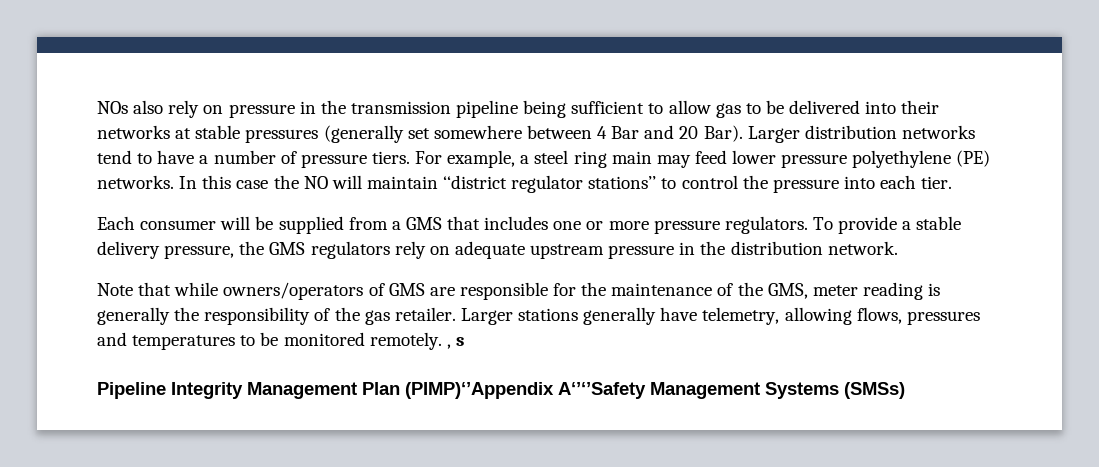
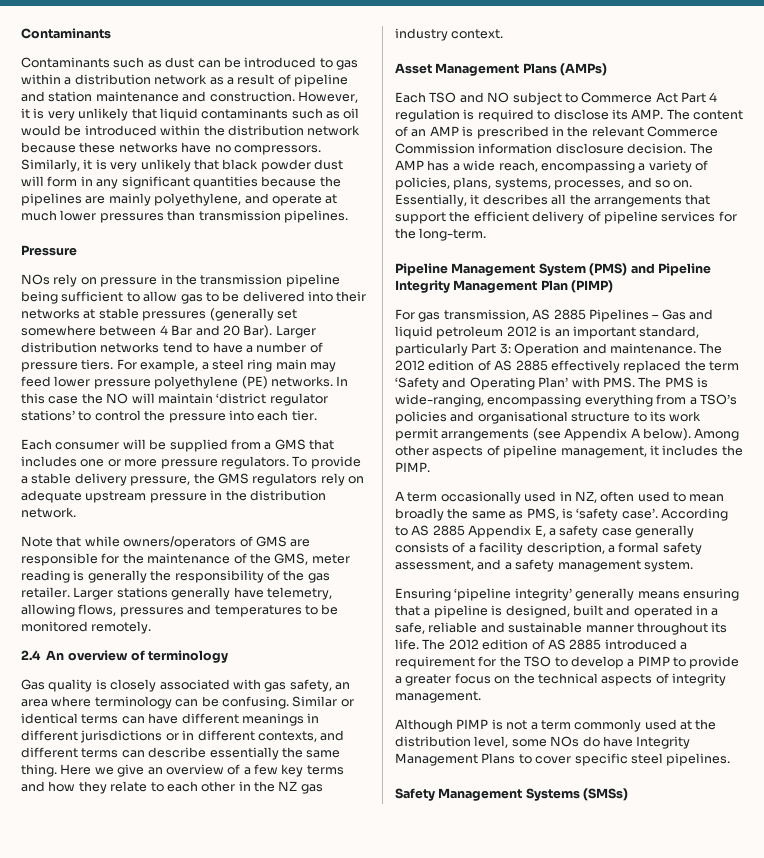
[97,100,164,114] NOs also -> [21,28,111,39] [21,57,358,70] [21,74,348,87] [21,91,358,103] [21,108,360,121] [21,125,361,136] [21,142,321,155] [21,159,343,172] [21,176,341,189] [21,193,338,206] [21,210,348,223] [21,245,77,256] [21,274,50,285] Contaminants // Contaminants such as dust can be introduced to gas within a distribution network as a result of pipeline and station maintenance and construction. However, it is very unlikely that liquid contaminants such as oil would be introduced within the distribution network because these networks have no compressors. Similarly, it is very unlikely that black powder dust will form in any significant quantities because the pipelines are mainly polyethylene, and operate at much lower pressures than transmission pipelines. // Pressure // NOs
[443,175,657,193] ‘‘district regulator stations’’ -> [216,393,328,406] [21,410,75,421] ‘district regulator stations’
[446,337,464,349] [97,382,646,399] , s // Pipeline Integrity Management Plan (PIMP)‘’Appendix A‘’‘’Safety -> [21,650,229,663] [21,679,350,692] [21,696,354,709] [21,713,320,726] [21,730,345,743] [21,747,341,760] [21,764,344,777] [21,781,323,794] [395,28,504,41] [395,63,608,76] [395,92,718,105] [395,109,743,122] [395,126,718,139] [395,143,713,154] [395,160,708,173] [395,177,693,190] [395,194,711,207] [395,211,737,224] [395,228,487,241] [395,263,711,276] [395,280,614,293] [395,309,713,322] [395,326,700,339] [395,343,723,356] [395,360,739,373] [395,377,708,390] [395,394,737,407] [395,411,702,424] [395,428,740,441] [395,445,743,458] [395,462,430,472] [395,491,725,504] [395,508,728,521] [395,525,694,538] [395,542,702,555] [395,559,693,572] [395,588,739,601] [395,605,719,618] [395,622,728,635] [395,639,687,650] [395,656,740,669] [395,673,726,686] [395,691,481,703] [395,719,717,732] [395,736,691,749] [395,753,731,766] [395,788,435,801] // 2.4 An overview of terminology // Gas quality is closely associated with gas safety, an area where terminology can be confusing. Similar or identical terms can have different meanings in different jurisdictions or in different contexts, and different terms can describe essentially the same thing. Here we give an overview of a few key terms and how they relate to each other in the NZ gas industry context. // Asset Management Plans (AMPs) // Each TSO and NO subject to Commerce Act Part 4 regulation is required to disclose its AMP. The content of an AMP is prescribed in the relevant Commerce Commission information disclosure decision. The AMP has a wide reach, encompassing a variety of policies, plans, systems, processes, and so on. Essentially, it describes all the arrangements that support the efficient delivery of pipeline services for the long-term. // Pipeline Management System (PMS) and Pipeline Integrity Management Plan (PIMP) // For gas transmission, AS 2885 Pipelines – Gas and liquid petroleum 2012 is an important standard, particularly Part 3: Operation and maintenance. The 2012 edition of AS 2885 effectively replaced the term ‘Safety and Operating Plan’ with PMS. The PMS is wide-ranging, encompassing everything from a TSO’s policies and organisational structure to its work permit arrangements (see Appendix A below). Among other aspects of pipeline management, it includes the PIMP. // A term occasionally used in NZ, often used to mean broadly the same as PMS, is ‘safety case’. According to AS 2885 Appendix E, a safety case generally consists of a facility description, a formal safety assessment, and a safety management system. // Ensuring ‘pipeline integrity’ generally means ensuring that a pipeline is designed, built and operated in a safe, reliable and sustainable manner throughout its life. The 2012 edition of AS 2885 introduced a requirement for the TSO to develop a PIMP to provide a greater focus on the technical aspects of integrity management. // Although PIMP is not a term commonly used at the distribution level, some NOs do have Integrity Management Plans to cover specific steel pipelines. // Safety

